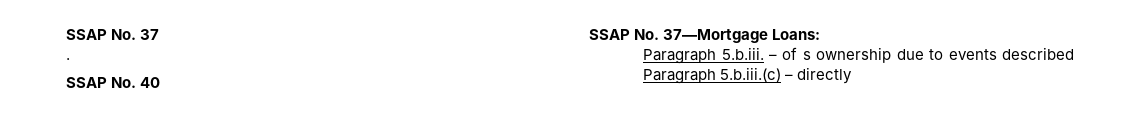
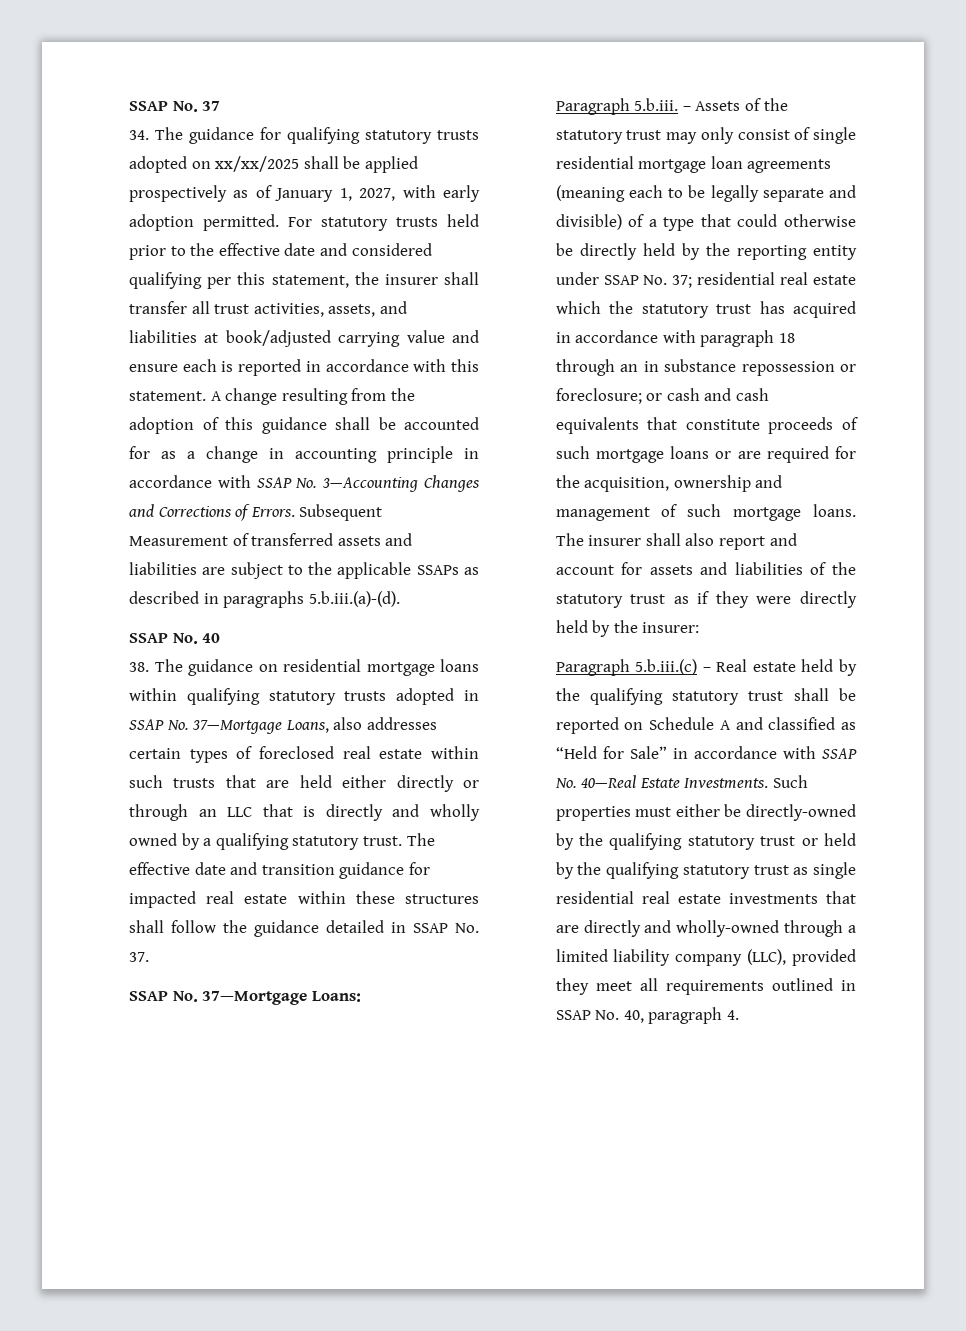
[66,58,70,60] [66,77,161,88] . // SSAP No. 40 -> [129,127,479,144] [129,156,418,173] [129,185,480,202] [129,214,479,231] [129,243,432,260] [129,272,479,289] [129,301,407,317] [129,330,479,347] [129,359,479,376] [129,388,415,405] [129,417,479,434] [129,446,479,463] [129,475,481,492] [129,504,383,521] [129,533,413,546] [129,562,479,579] [129,591,400,608] [129,633,221,644] [129,659,479,676] [129,688,480,705] [129,717,437,734] [129,746,479,763] [129,775,479,792] [129,804,480,821] [129,833,435,850] [129,862,430,879] [129,891,479,908] [129,920,479,937] [129,952,149,962] 34. The guidance for qualifying statutory trusts adopted on xx/xx/2025 shall be applied prospectively as of January 1, 2027, with early adoption permitted. For statutory trusts held prior to the effective date and considered qualifying per this statement, the insurer shall transfer all trust activities, assets, and liabilities at book/adjusted carrying value and ensure each is reported in accordance with this statement. A change resulting from the adoption of this guidance shall be accounted for as a change in accounting principle in accordance with SSAP No. 3—Accounting Changes and Corrections of Errors. Subsequent Measurement of transferred assets and liabilities are subject to the applicable SSAPs as described in paragraphs 5.b.iii.(a)-(d). // SSAP No. 40 // 38. The guidance on residential mortgage loans within qualifying statutory trusts adopted in SSAP No. 37—Mortgage Loans, also addresses certain types of foreclosed real estate within such trusts that are held either directly or through an LLC that is directly and wholly owned by a qualifying statutory trust. The effective date and transition guidance for impacted real estate within these structures shall follow the guidance detailed in SSAP No. 37.
[782,47,1074,63] [643,67,853,84] of s ownership due to events described Paragraph 5.b.iii.(c) – directly -> [695,98,788,111] [555,127,856,144] [555,156,832,173] [555,185,856,202] [555,214,856,231] [555,243,857,260] [555,272,856,288] [555,301,856,318] [555,330,795,347] [555,359,856,376] [555,388,769,404] [555,417,858,434] [555,446,856,463] [555,475,783,492] [555,504,856,521] [555,533,797,550] [555,562,856,575] [555,591,857,608] [555,620,700,637] [555,659,857,676] [555,688,856,705] [555,717,856,734] [555,746,857,759] [554,775,808,789] [555,804,856,821] [555,833,856,850] [555,862,856,879] [555,891,856,904] [555,920,856,937] [555,949,856,966] [555,978,856,995] [555,1007,739,1024] Assets of the statutory trust may only consist of single residential mortgage loan agreements (meaning each to be legally separate and divisible) of a type that could otherwise be directly held by the reporting entity under SSAP No. 37; residential real estate which the statutory trust has acquired in accordance with paragraph 18 through an in substance repossession or foreclosure; or cash and cash equivalents that constitute proceeds of such mortgage loans or are required for the acquisition, ownership and management of such mortgage loans. The insurer shall also report and account for assets and liabilities of the statutory trust as if they were directly held by the insurer: // Paragraph 5.b.iii.(c) – Real estate held by the qualifying statutory trust shall be reported on Schedule A and classified as “Held for Sale” in accordance with SSAP No. 40—Real Estate Investments. Such properties must either be directly-owned by the qualifying statutory trust or held by the qualifying statutory trust as single residential real estate investments that are directly and wholly-owned through a limited liability company (LLC), provided they meet all requirements outlined in SSAP No. 40, paragraph 4.

